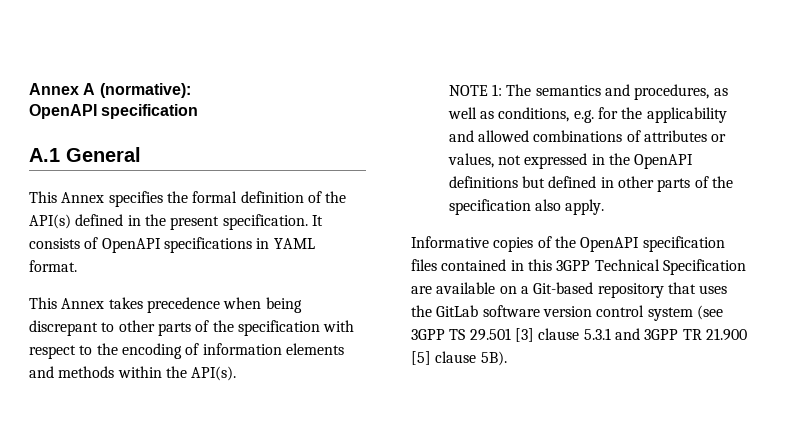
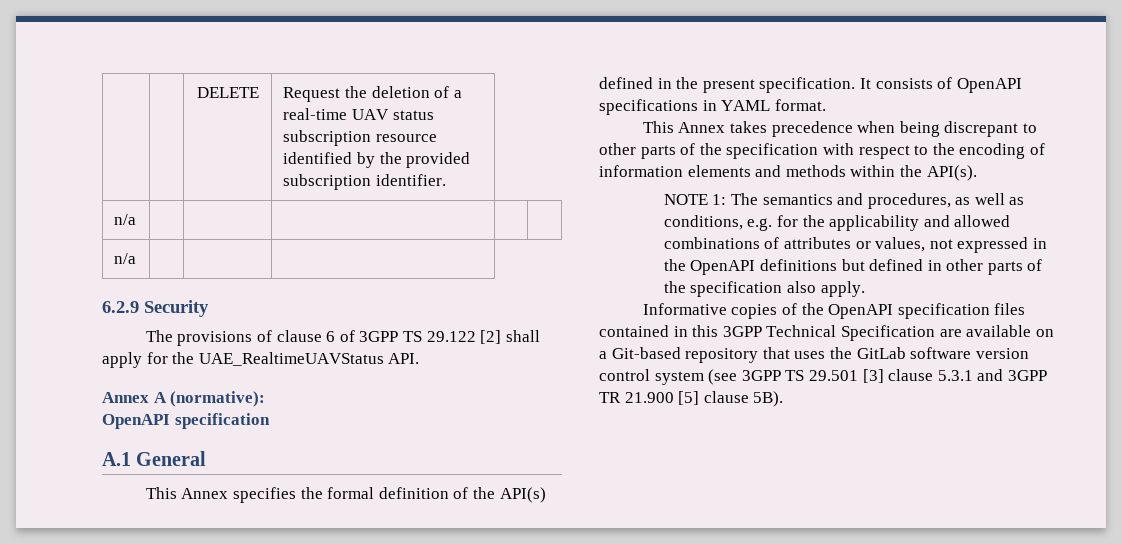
(29, 89) none -> [196,87,259,98] [283,86,462,102] [283,108,434,120] [283,130,438,146] [283,152,471,168] [283,174,447,190] [114,214,137,225] [114,253,137,264] [102,300,209,317] [145,330,540,346] [102,352,420,368] | | DELETE | Request the deletion of a real-time UAV status subscription resource identified by the provided subscription identifier. // n/a | | | | | // n/a | | | // 6.2.9 Security // The provisions of clause 6 of 3GPP TS 29.122 [2] shall apply for the UAE_RealtimeUAVStatus API. //

